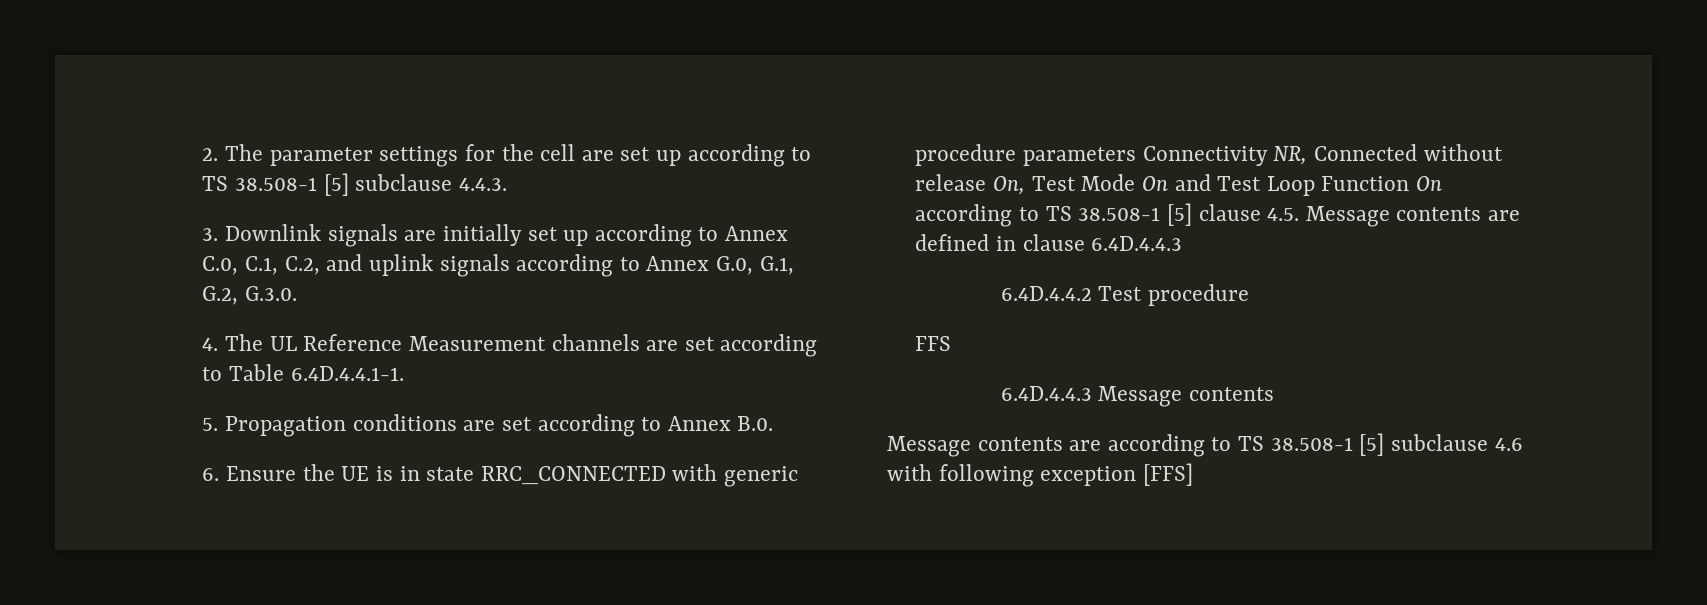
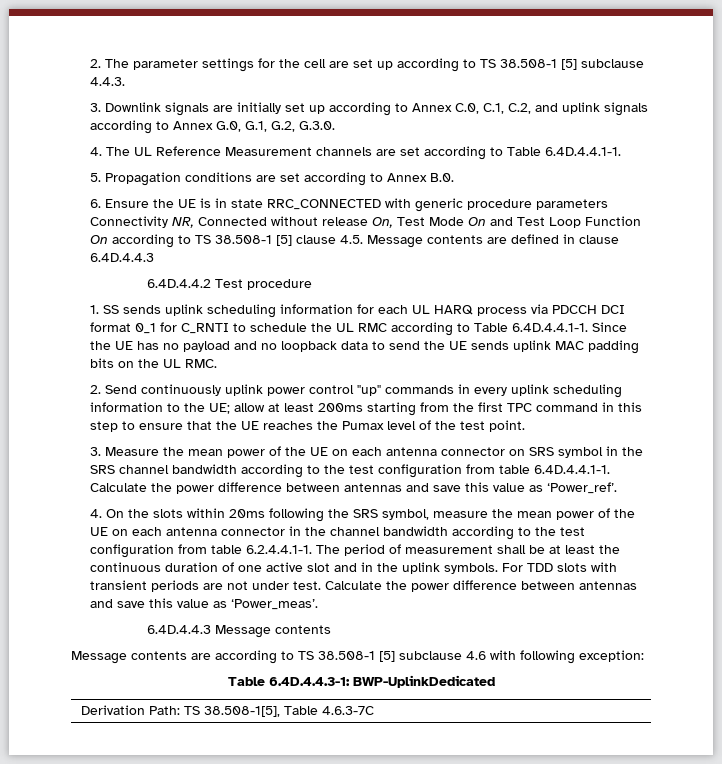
[915,336,952,351] FFS -> [90,304,626,318] [90,322,628,336] [90,340,640,354] [90,358,218,368] [90,384,623,398] [90,402,643,416] [90,420,526,432] [90,446,644,458] [90,464,611,478] [90,482,618,494] [90,508,636,522] [90,526,586,540] [90,544,621,558] [90,562,618,574] [90,580,638,592] [90,598,319,610] 1. SS sends uplink scheduling information for each UL HARQ process via PDCCH DCI format 0_1 for C_RNTI to schedule the UL RMC according to Table 6.4D.4.4.1-1. Since the UE has no payload and no loopback data to send the UE sends uplink MAC padding bits on the UL RMC. // 2. Send continuously uplink power control "up" commands in every uplink scheduling information to the UE; allow at least 200ms starting from the first TPC command in this step to ensure that the UE reaches the Pumax level of the test point. // 3. Measure the mean power of the UE on each antenna connector on SRS symbol in the SRS channel bandwidth according to the test configuration from table 6.4D.4.4.1-1. Calculate the power difference between antennas and save this value as ‘Power_ref’. // 4. On the slots within 20ms following the SRS symbol, measure the mean power of the UE on each antenna connector in the channel bandwidth according to the test configuration from table 6.2.4.4.1-1. The period of measurement shall be at least the continuous duration of one active slot and in the uplink symbols. For TDD slots with transient periods are not under test. Calculate the power difference between antennas and save this value as ‘Power_meas’.
[1040,463,1193,486] exception [FFS] -> [579,650,644,662] [227,675,495,688] [80,705,374,717] exception: // Table 6.4D.4.4.3-1: BWP-UplinkDedicated // Derivation Path: TS 38.508-1[5], Table 4.6.3-7C

